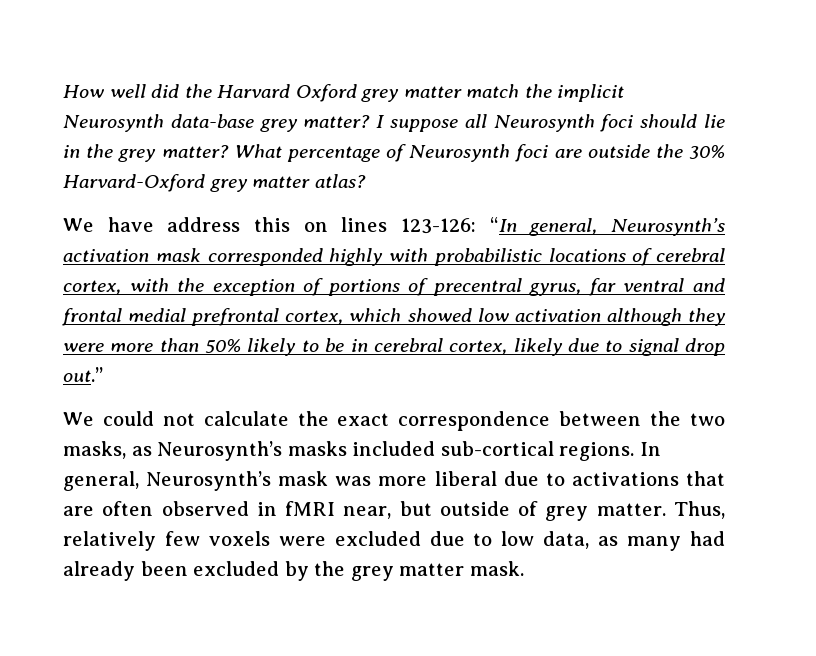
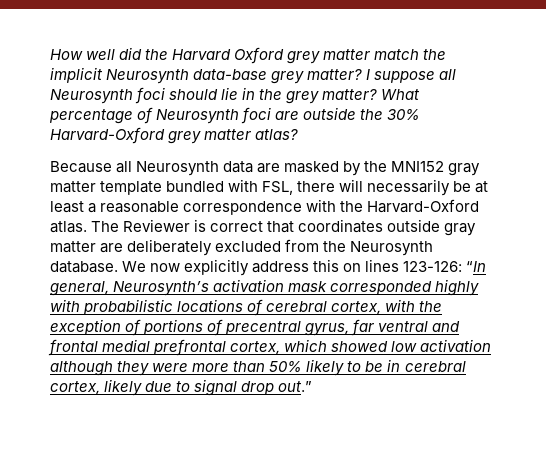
[63,217,154,232] We have -> [50,161,481,176] [50,179,489,196] [50,199,480,215] [50,219,477,236] [50,239,434,256] [50,259,250,276] Because all Neurosynth data are masked by the MNI152 gray matter template bundled with FSL, there will necessarily be at least a reasonable correspondence with the Harvard-Oxford atlas. The Reviewer is correct that coordinates outside gray matter are deliberately excluded from the Neurosynth database. We now explicitly
[63,411,725,431] [63,441,661,461] [63,471,726,491] [63,501,726,521] [63,531,726,551] [63,561,524,581] // We could not calculate the exact correspondence between the two masks, as Neurosynth’s masks included sub-cortical regions. In general, Neurosynth’s mask was more liberal due to activations that are often observed in fMRI near, but outside of grey matter. Thus, relatively few voxels were excluded due to low data, as many had already been excluded by the grey matter mask. -> (313, 386) none

